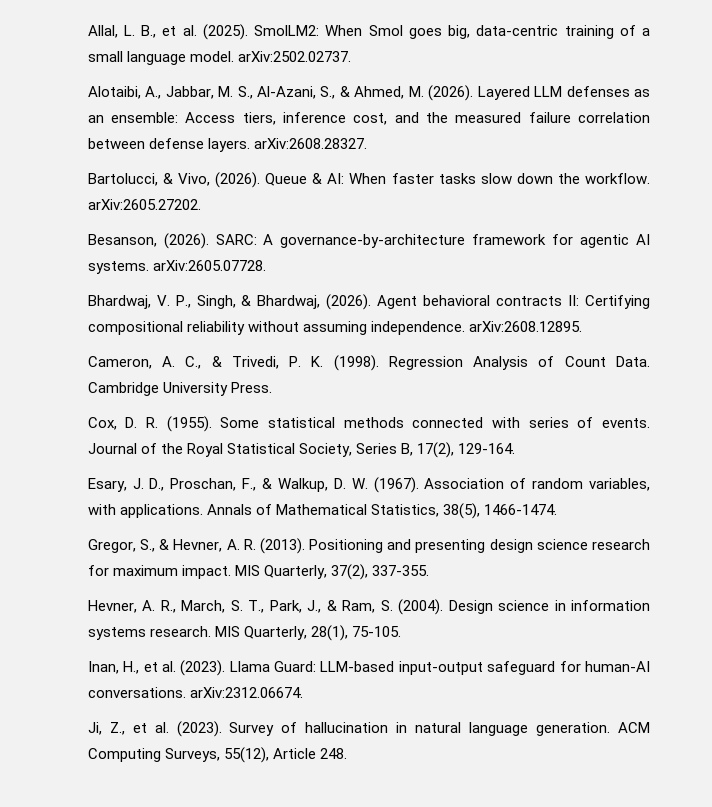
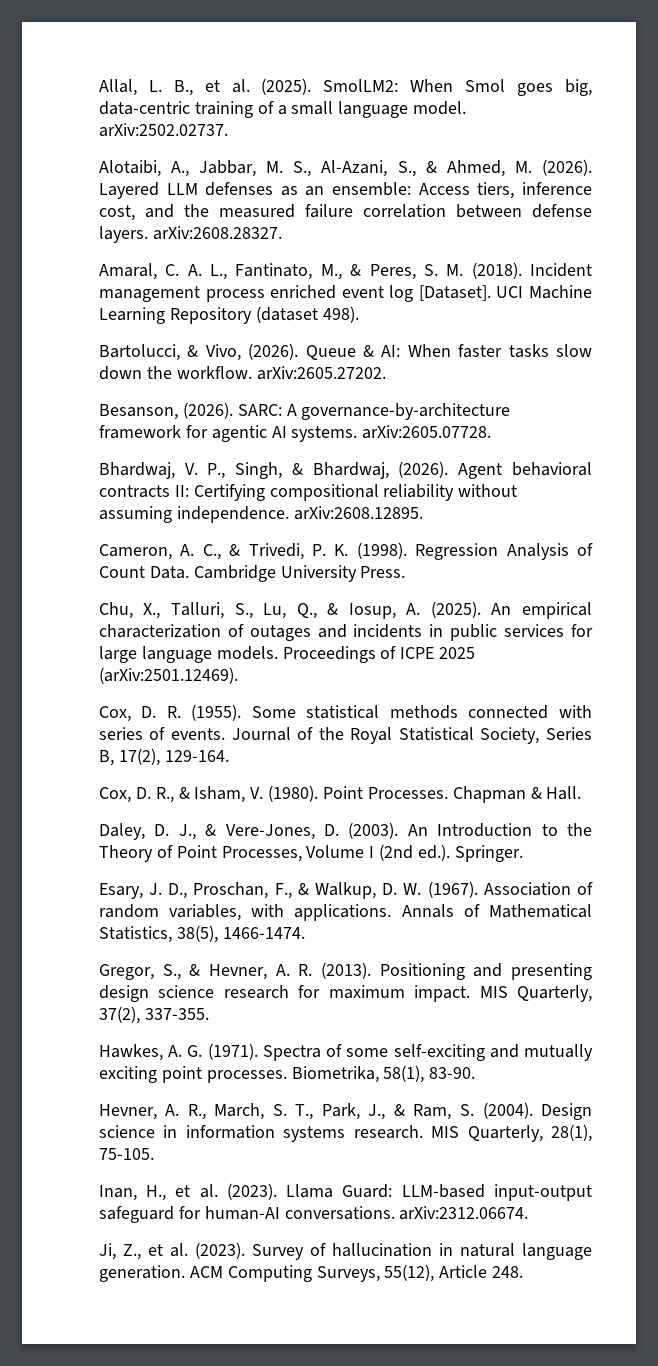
(367, 143) none -> [98,262,592,280] [98,285,592,302] [98,306,359,324] // Amaral, C. A. L., Fantinato, M., & Peres, S. M. (2018). Incident management process enriched event log [Dataset]. UCI Machine Learning Repository (dataset 498).
(272, 387) none -> [98,601,592,619] [98,624,593,641] [98,646,476,663] [98,667,238,684] // Chu, X., Talluri, S., Lu, Q., & Iosup, A. (2025). An empirical characterization of outages and incidents in public services for large language models. Proceedings of ICPE 2025 (arXiv:2501.12469).
(516, 448) none -> [98,785,582,803] [98,822,592,840] [98,844,523,862] // Cox, D. R., & Isham, V. (1980). Point Processes. Chapman & Hall. // Daley, D. J., & Vere-Jones, D. (2003). An Introduction to the Theory of Point Processes, Volume I (2nd ed.). Springer.
(430, 570) none -> [98,1043,593,1061] [98,1065,476,1083] // Hawkes, A. G. (1971). Spectra of some self-exciting and mutually exciting point processes. Biometrika, 58(1), 83-90.

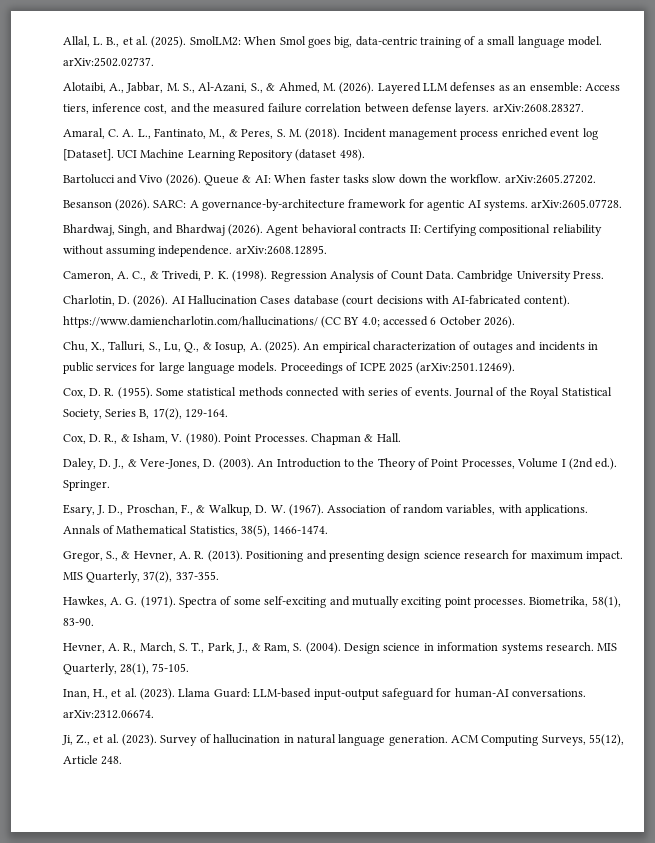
[98,344,241,361] Bartolucci, & Vivo, -> [62,174,163,184] Bartolucci and Vivo
[98,404,178,420] Besanson, -> [62,200,112,208] Besanson
[184,462,389,479] V. P., Singh, & Bhardwaj, -> [117,224,225,236] Singh, and Bhardwaj
(406, 572) none -> [62,295,570,307] [62,316,516,328] // Charlotin, D. (2026). AI Hallucination Cases database (court decisions with AI-fabricated content). https://www.damiencharlotin.com/hallucinations/ (CC BY 4.0; accessed 6 October 2026).

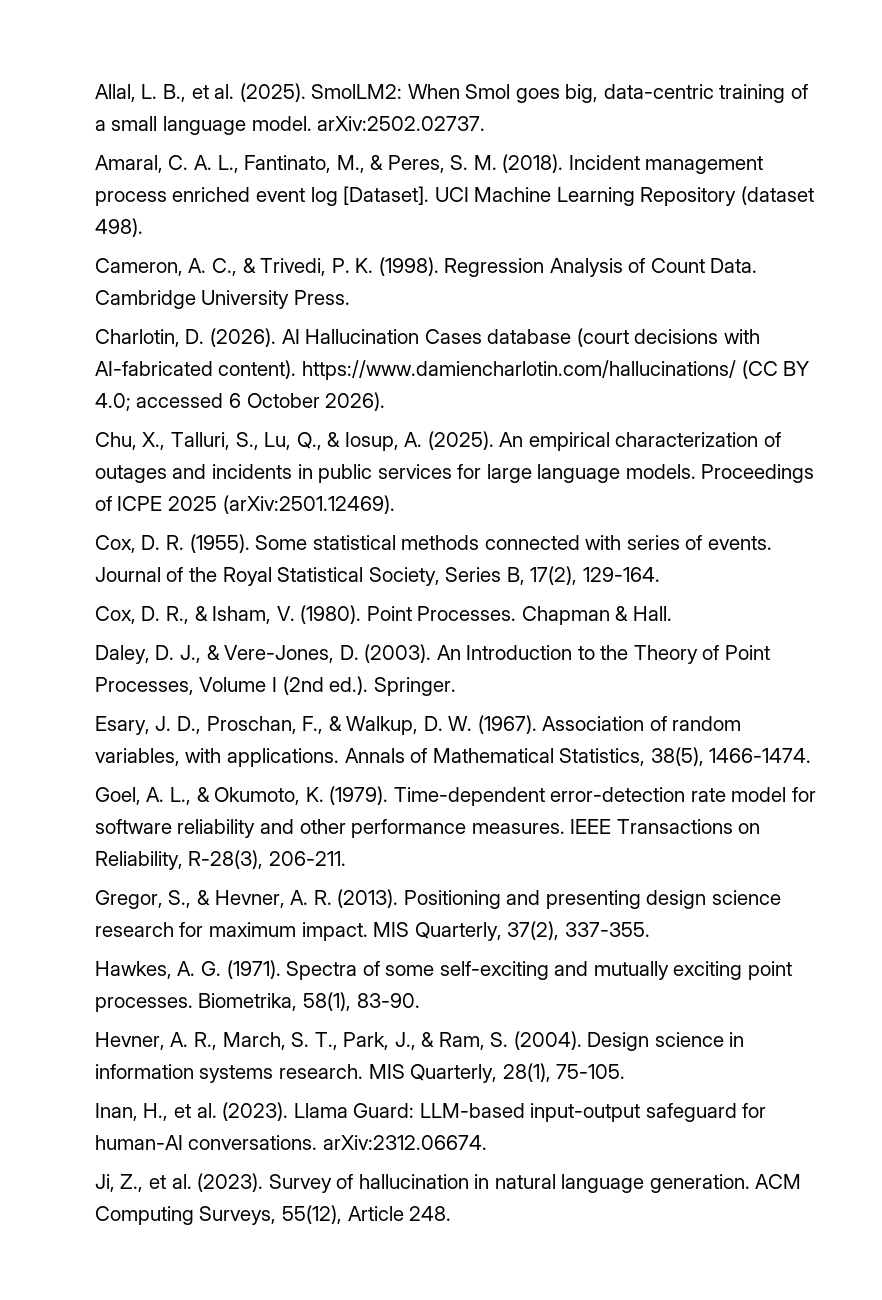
[62,82,620,94] [62,103,584,115] // Alotaibi, A., Jabbar, M. S., Al-Azani, S., & Ahmed, M. (2026). Layered LLM defenses as an ensemble: Access tiers, inference cost, and the measured failure correlation between defense layers. arXiv:2608.28327. -> (486, 123) none
[62,174,596,186] [62,199,623,211] [62,224,602,236] [62,245,327,257] // Bartolucci and Vivo (2026). Queue & AI: When faster tasks slow down the workflow. arXiv:2605.27202. // Besanson (2026). SARC: A governance-by-architecture framework for agentic AI systems. arXiv:2605.07728. // Bhardwaj, Singh, and Bhardwaj (2026). Agent behavioral contracts II: Certifying compositional reliability without assuming independence. arXiv:2608.12895. -> (143, 227) none
(329, 529) none -> [94,786,816,806] [94,819,761,838] [94,850,347,870] // Goel, A. L., & Okumoto, K. (1979). Time-dependent error-detection rate model for software reliability and other performance measures. IEEE Transactions on Reliability, R-28(3), 206-211.

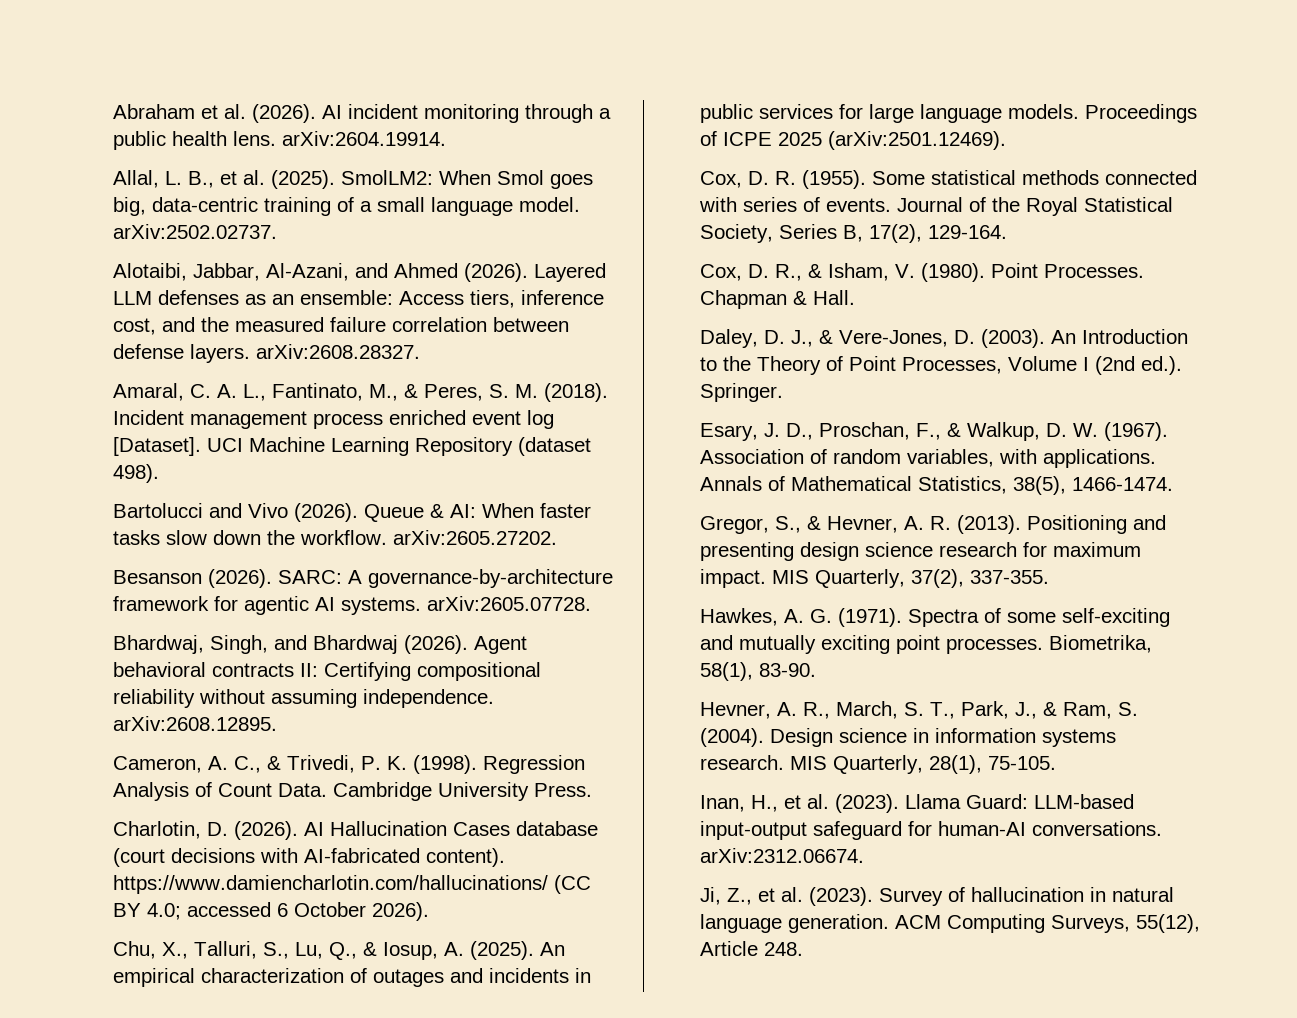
(94, 93) none -> [113,104,612,123] [113,131,447,150] Abraham et al. (2026). AI incident monitoring through a public health lens. arXiv:2604.19914. //
(486, 123) none -> [113,263,607,282] [113,290,605,308] [113,317,570,335] [113,344,421,363] // Alotaibi, Jabbar, Al-Azani, and Ahmed (2026). Layered LLM defenses as an ensemble: Access tiers, inference cost, and the measured failure correlation between defense layers. arXiv:2608.28327.
(143, 227) none -> [113,503,592,522] [113,530,558,545] [113,569,614,588] [113,596,592,615] [113,635,528,654] [113,662,542,681] [113,689,495,708] [113,716,278,731] // Bartolucci and Vivo (2026). Queue & AI: When faster tasks slow down the workflow. arXiv:2605.27202. // Besanson (2026). SARC: A governance-by-architecture framework for agentic AI systems. arXiv:2605.07728. // Bhardwaj, Singh, and Bhardwaj (2026). Agent behavioral contracts II: Certifying compositional reliability without assuming independence. arXiv:2608.12895.
[94,786,816,806] [94,819,761,838] [94,850,347,870] // Goel, A. L., & Okumoto, K. (1979). Time-dependent error-detection rate model for software reliability and other performance measures. IEEE Transactions on Reliability, R-28(3), 206-211. -> (1174, 484) none

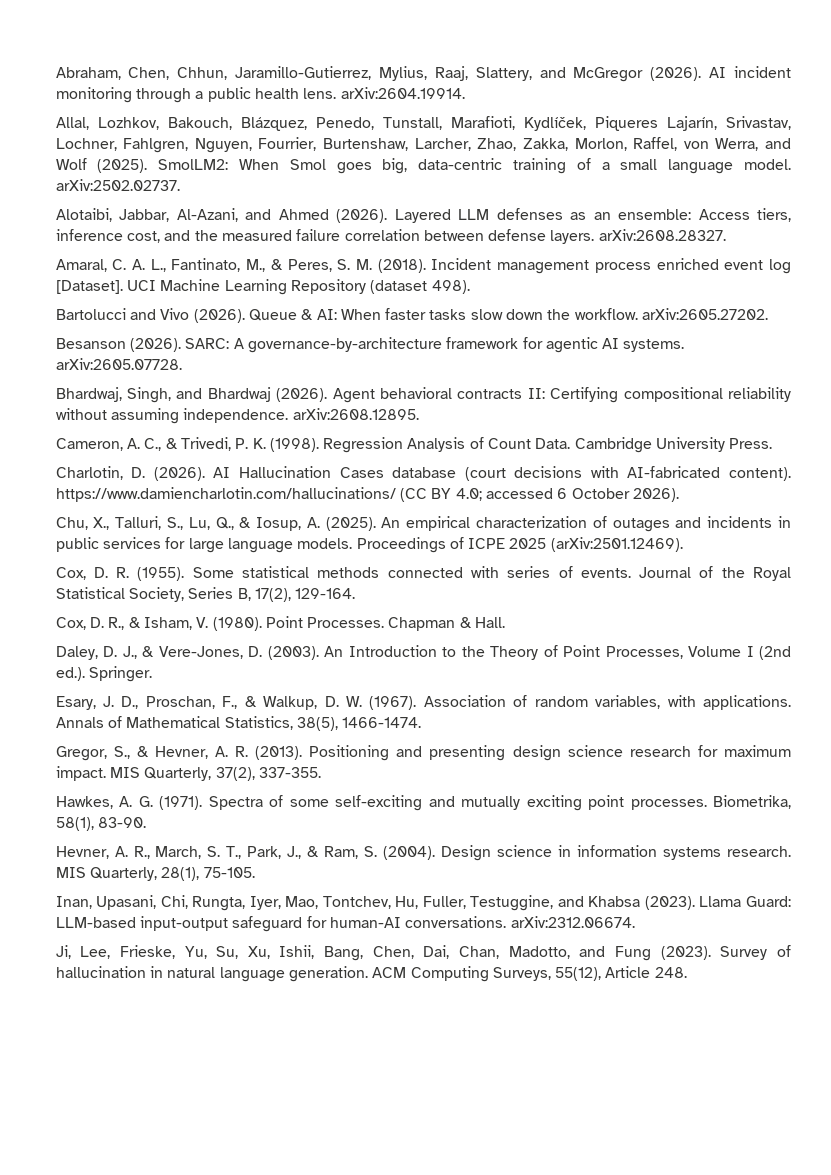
[113,104,247,119] Abraham et al. -> [55,66,644,82] Abraham, Chen, Chhun, Jaramillo-Gutierrez, Mylius, Raaj, Slattery, and McGregor
[165,170,266,188] L. B., et al. -> [97,116,792,131] [55,137,792,153] [55,158,87,170] Lozhkov, Bakouch, Blázquez, Penedo, Tunstall, Marafioti, Kydlíček, Piqueres Lajarín, Srivastav, Lochner, Fahlgren, Nguyen, Fourrier, Burtenshaw, Larcher, Zhao, Zakka, Morlon, Raffel, von Werra, and Wolf
[751,794,830,812] H., et al. -> [96,895,641,911] Upasani, Chi, Rungta, Iyer, Mao, Tontchev, Hu, Fuller, Testuggine, and Khabsa
[727,887,804,905] Z., et al. -> [80,945,652,961] Lee, Frieske, Yu, Su, Xu, Ishii, Bang, Chen, Dai, Chan, Madotto, and Fung

